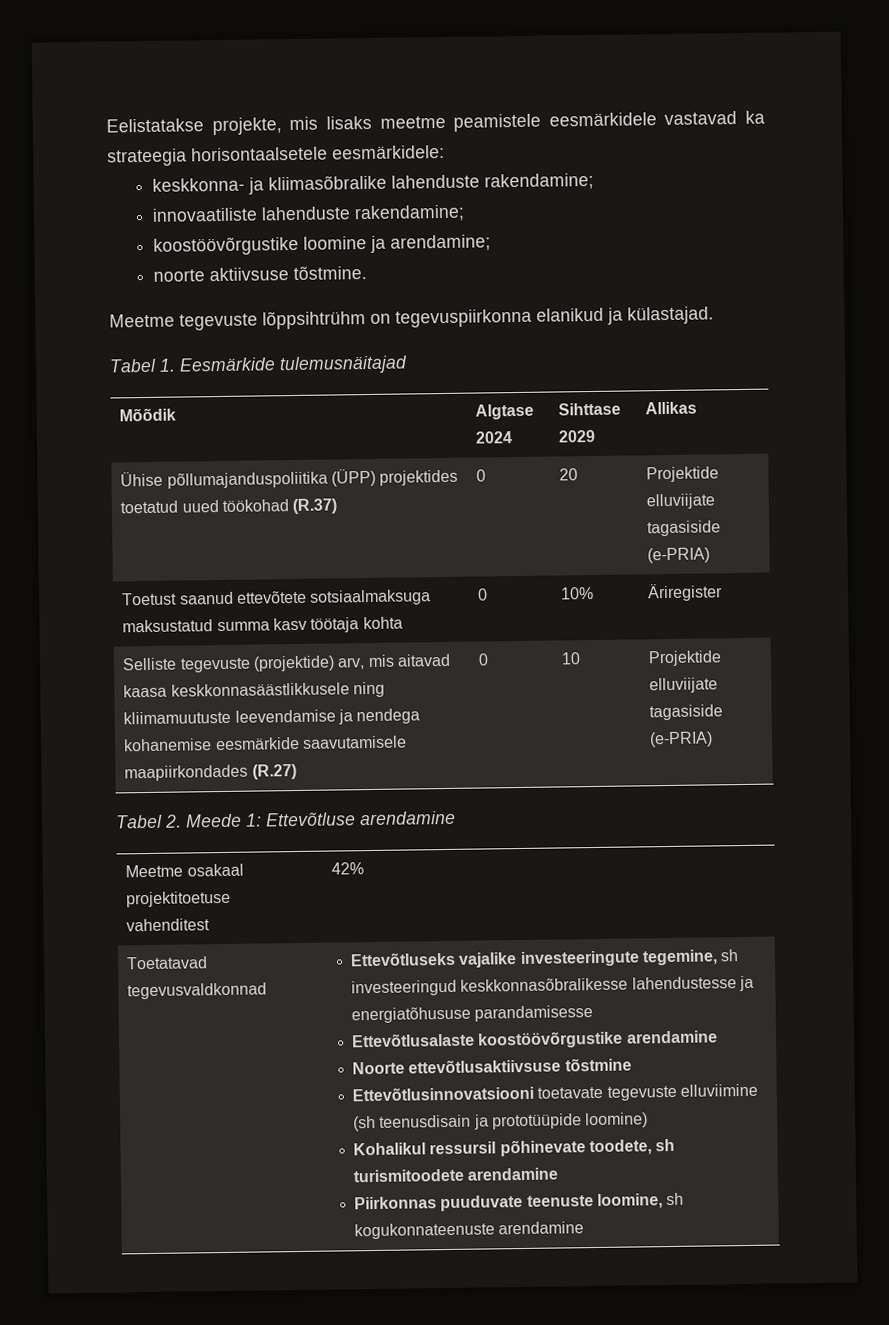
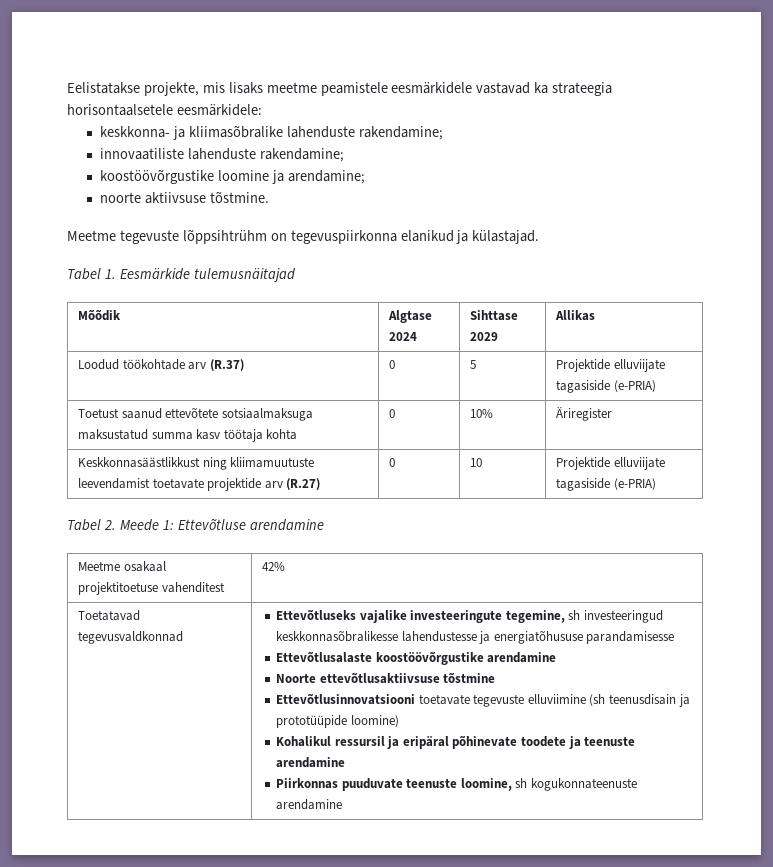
[120,468,459,489] [120,499,290,514] Ühise põllumajanduspoliitika (ÜPP) projektides toetatud uued töökohad -> [78,359,207,370] Loodud töökohtade arv
[559,468,579,481] 20 -> [470,360,477,369] 5
[122,653,452,673] [123,681,386,698] [123,708,421,725] [124,735,408,752] [124,764,249,782] Selliste tegevuste (projektide) arv, mis aitavad kaasa keskkonnasäästlikkusele ning kliimamuutuste leevendamise ja nendega kohanemise eesmärkide saavutamisele maapiirkondades -> [78,457,315,470] [78,478,283,491] Keskkonnasäästlikkust ning kliimamuutuste leevendamist toetavate projektide arv
[499,1138,676,1157] [353,1168,465,1183] põhinevate toodete, sh turismitoodete -> [387,735,636,749] ja eripäral põhinevate toodete ja teenuste

